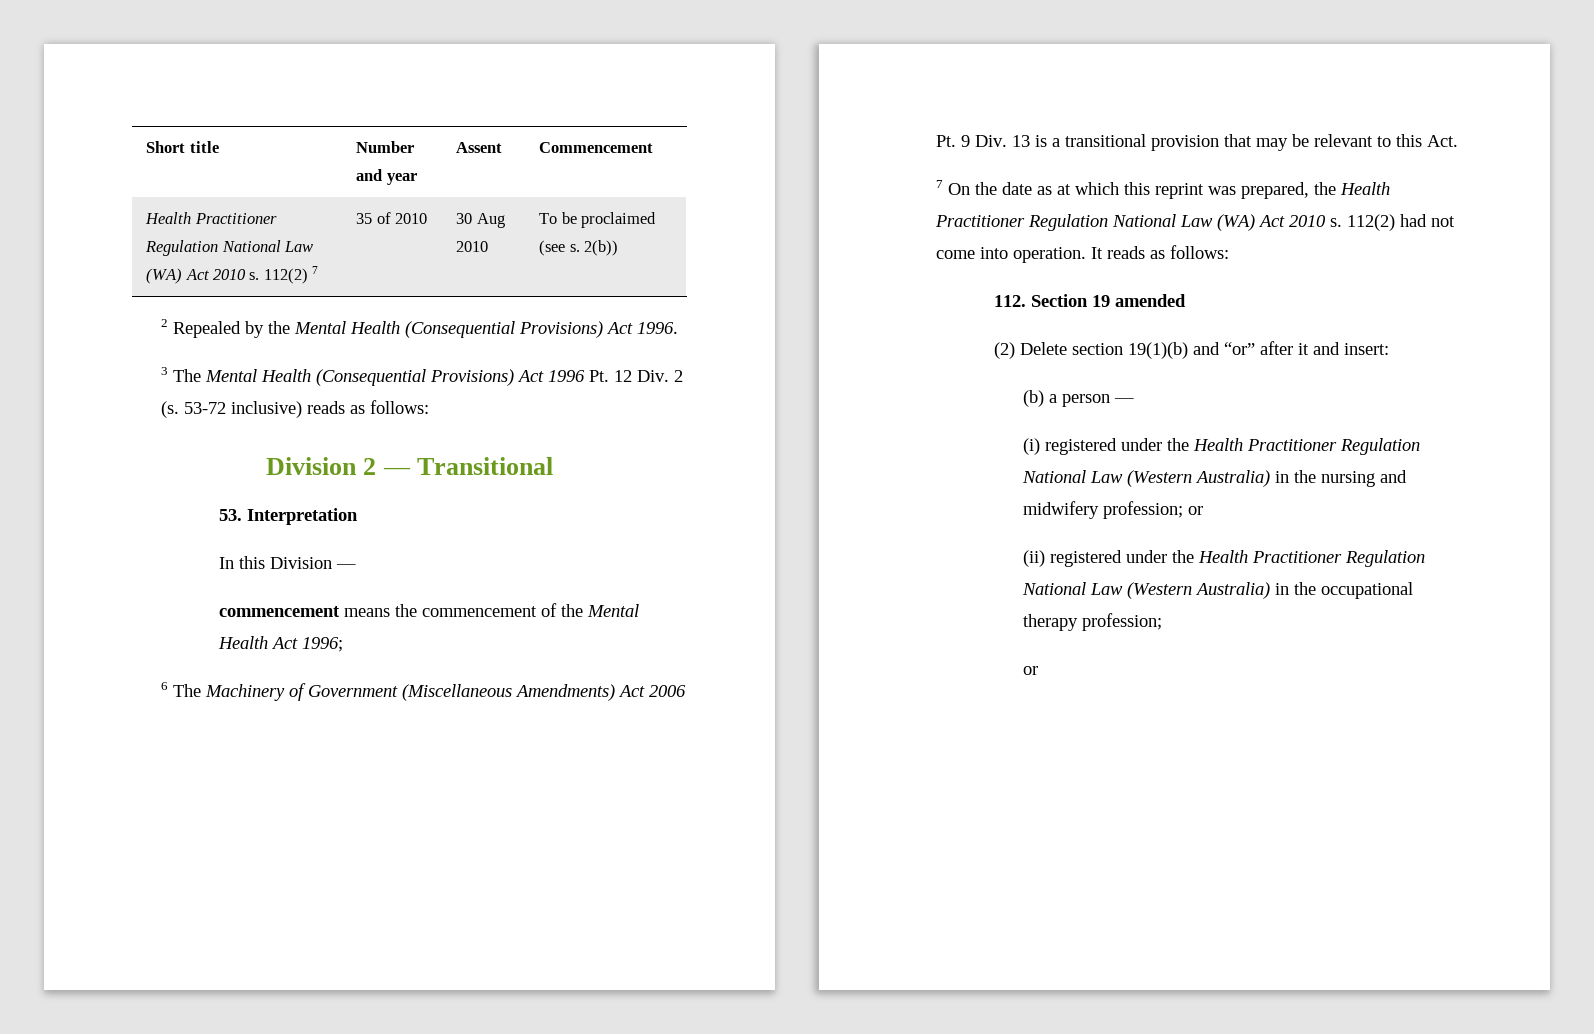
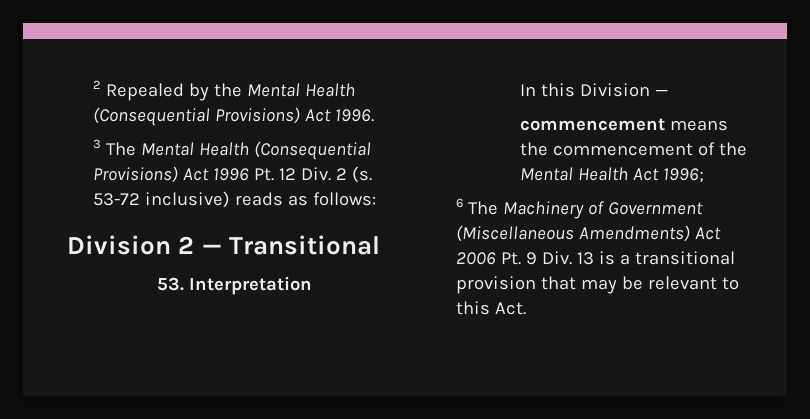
[146,141,219,153] [356,141,415,153] [356,169,417,185] [456,142,503,153] [539,142,654,153] [145,212,277,224] [145,240,313,256] [146,266,319,284] [356,212,427,224] [456,213,505,228] [456,241,489,252] [539,212,656,228] [539,240,618,256] Short title | Number and year | Assent | Commencement // Health Practitioner Regulation National Law (WA) Act 2010 s. 112(2) 7 | 35 of 2010 | 30 Aug 2010 | To be proclaimed (see s. 2(b)) // -> (93, 84) none
[935,180,1390,199] [934,214,1455,231] [935,245,1229,263] [993,294,1186,307] [993,341,1389,359] [1022,390,1134,407] [1022,438,1420,455] [1021,470,1407,487] [1022,501,1203,519] [1022,550,1425,567] [1021,582,1413,599] [1022,613,1162,631] [1022,666,1038,675] // 7 On the date as at which this reprint was prepared, the Health Practitioner Regulation National Law (WA) Act 2010 s. 112(2) had not come into operation. It reads as follows: // 112. Section 19 amended // (2) Delete section 19(1)(b) and “or” after it and insert: // (b) a person — // (i) registered under the Health Practitioner Regulation National Law (Western Australia) in the nursing and midwifery profession; or // (ii) registered under the Health Practitioner Regulation National Law (Western Australia) in the occupational therapy profession; // or -> (527, 308) none

